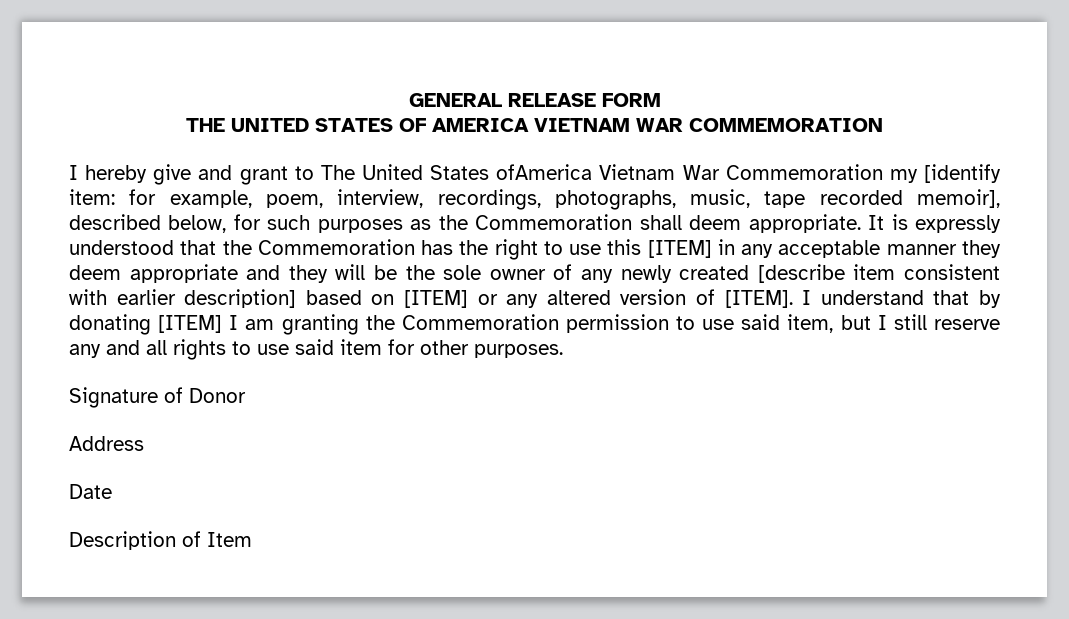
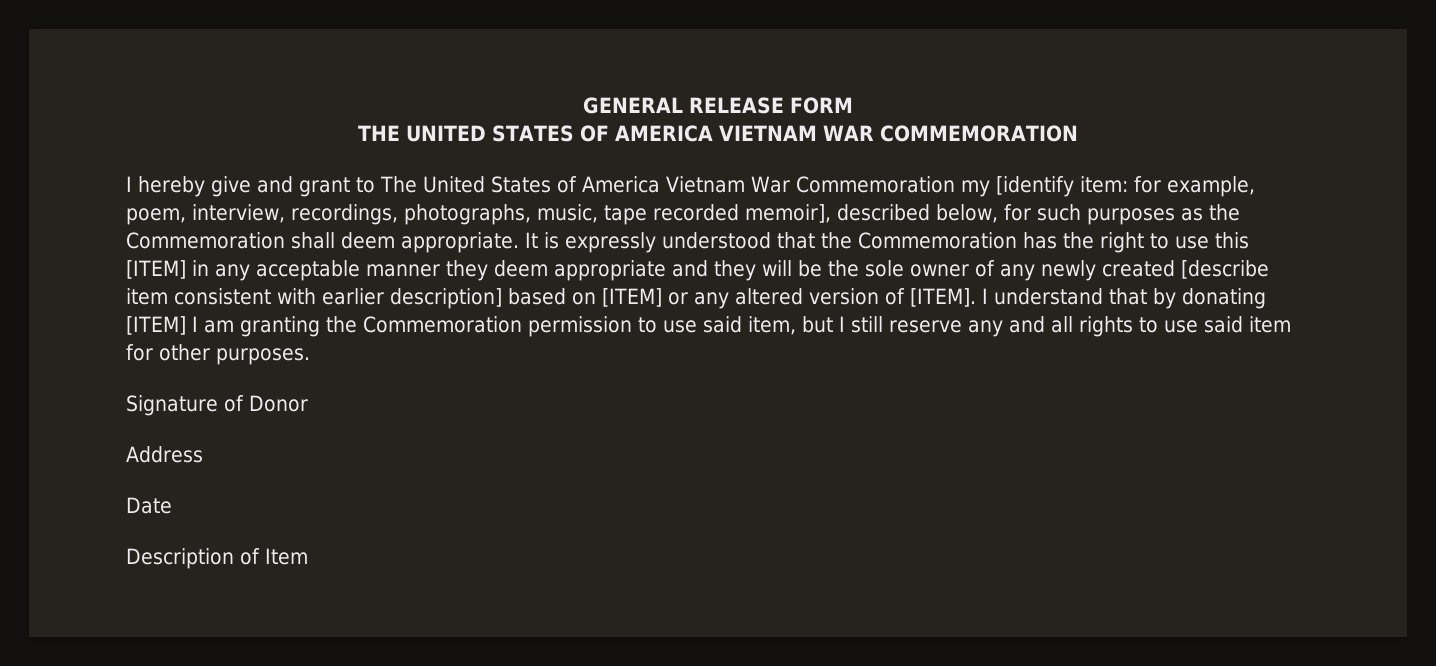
[496,164,593,180] ofAmerica -> [557,176,660,193] of America

